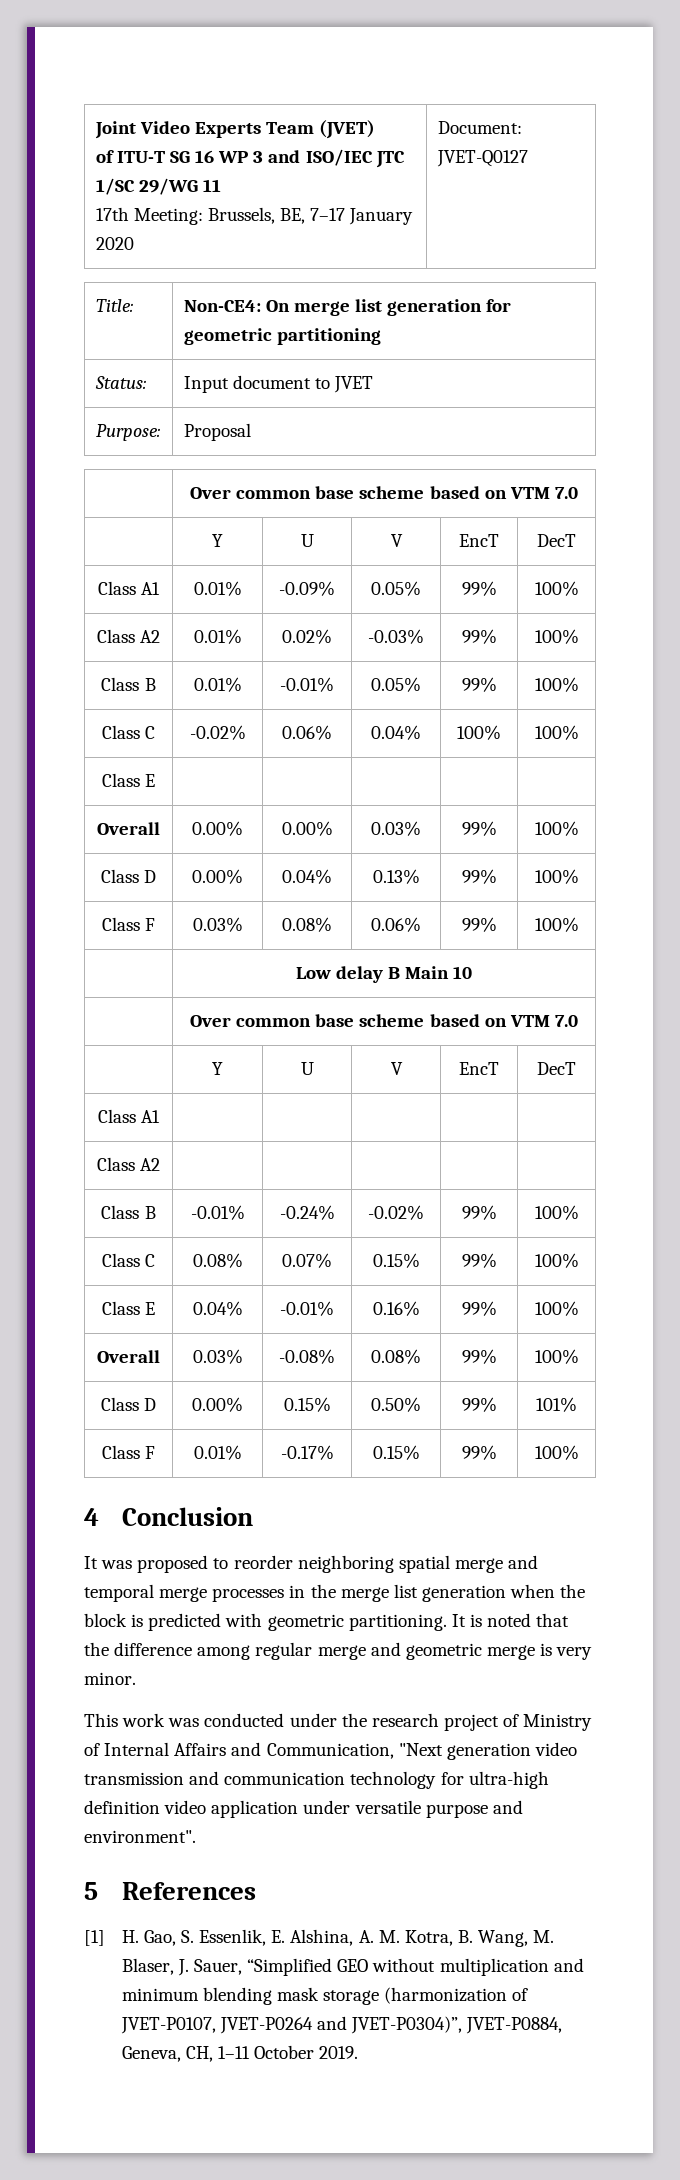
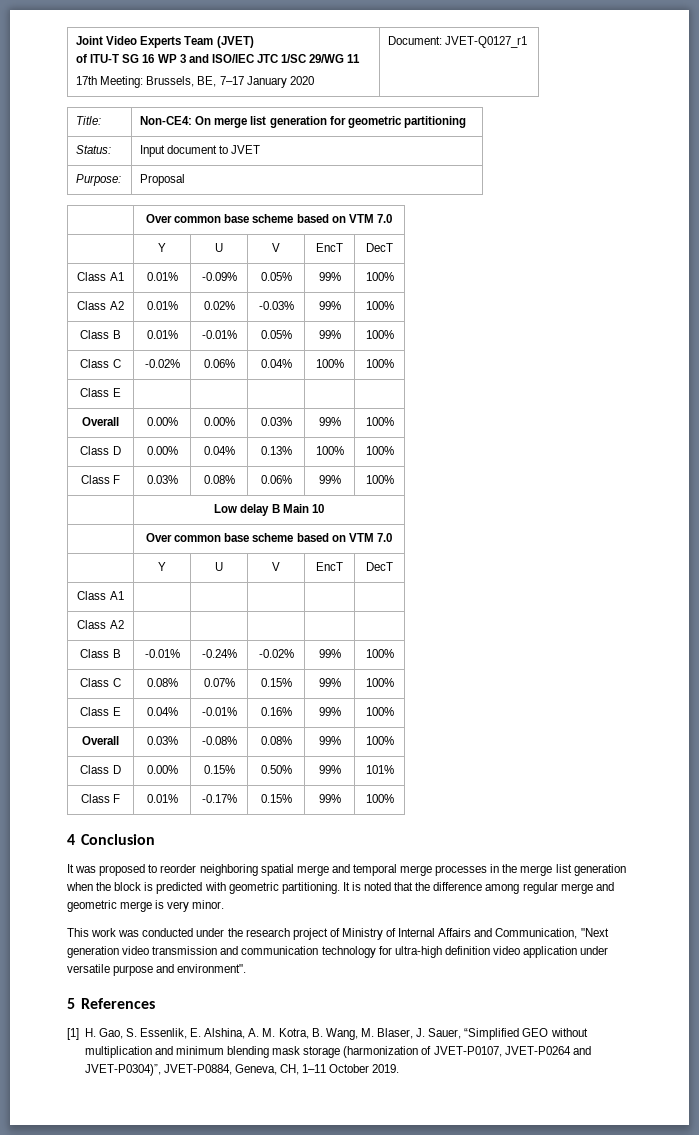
[436,150,528,167] JVET-Q0127 -> [445,36,528,48] JVET-Q0127_r1
[461,869,497,884] 99% -> [315,446,344,455] 100%

